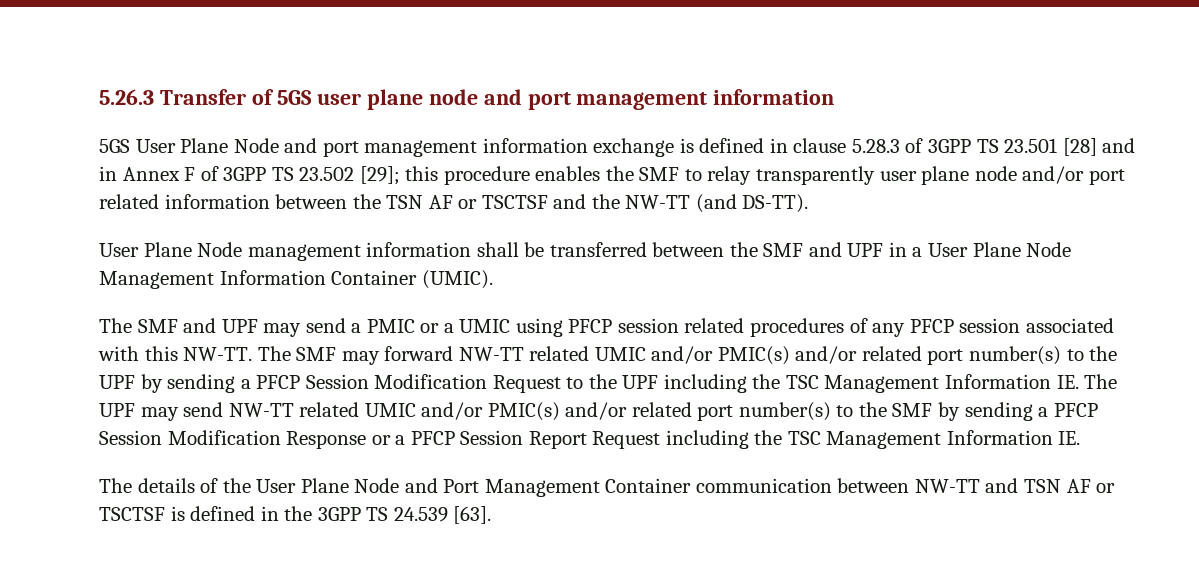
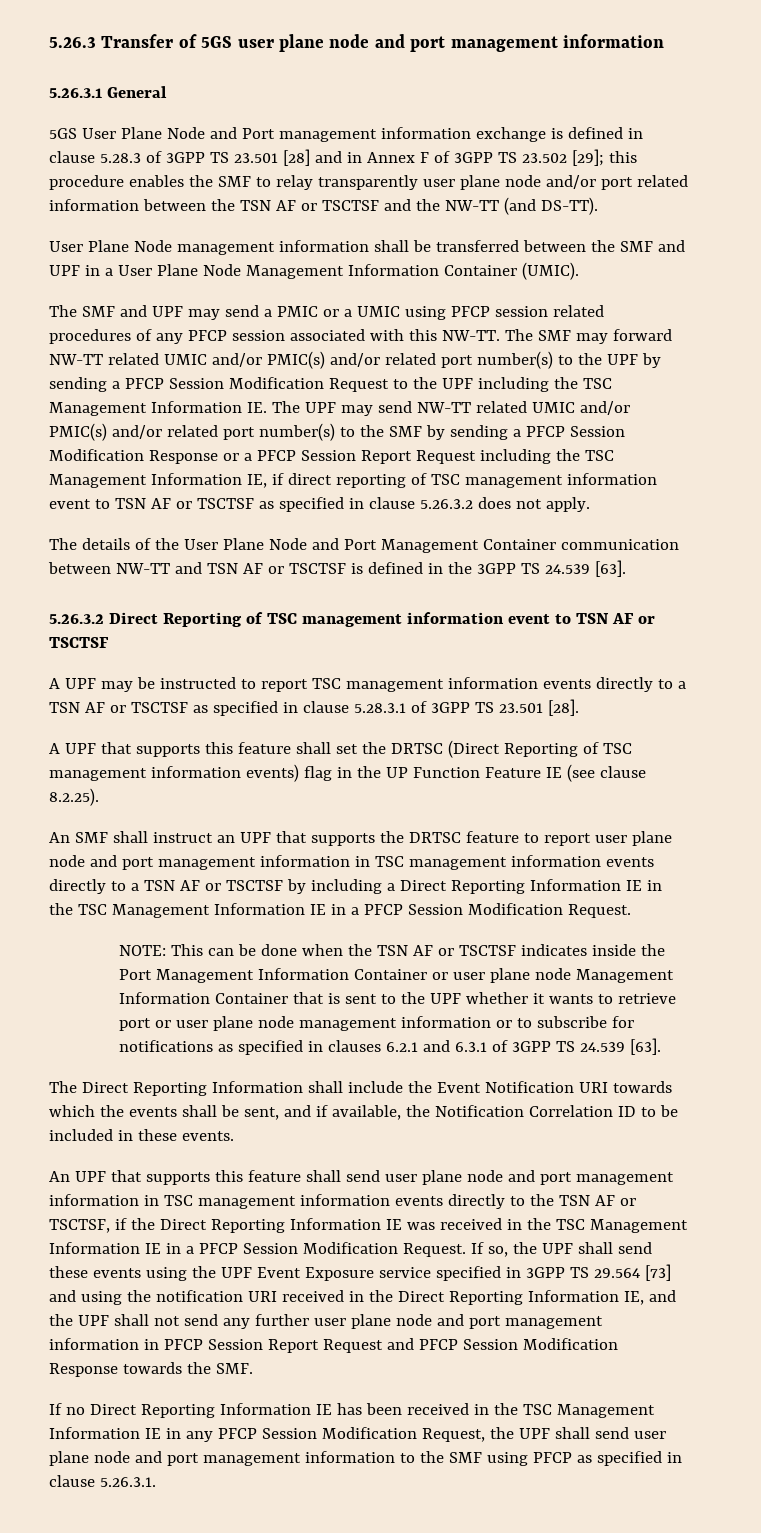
(835, 97) none -> [49,86,167,98] // 5.26.3.1 General
[322,141,359,157] port -> [241,128,275,139] Port
[1058,431,1081,445] IE. -> [246,473,657,488] [49,497,590,512] IE, if direct reporting of TSC management information event to TSN AF or TSCTSF as specified in clause 5.26.3.2 does not apply.
(492, 515) none -> [49,612,655,627] [49,637,109,648] [49,677,686,692] [49,699,579,716] [49,740,632,758] [49,764,646,782] [49,788,99,806] [49,831,672,846] [49,855,654,870] [49,879,662,894] [49,903,631,918] [118,944,665,956] [118,968,674,983] [118,992,676,1004] [118,1016,634,1031] [118,1038,661,1055] [49,1081,672,1096] [49,1105,678,1120] [49,1129,234,1141] [49,1170,674,1185] [49,1194,636,1209] [49,1218,688,1233] [49,1242,652,1257] [49,1264,671,1281] [49,1290,676,1305] [49,1314,603,1329] [49,1338,618,1353] [49,1362,253,1377] [49,1403,655,1418] [49,1427,666,1442] [49,1451,682,1466] [49,1475,156,1487] // 5.26.3.2 Direct Reporting of TSC management information event to TSN AF or TSCTSF // A UPF may be instructed to report TSC management information events directly to a TSN AF or TSCTSF as specified in clause 5.28.3.1 of 3GPP TS 23.501 [28]. // A UPF that supports this feature shall set the DRTSC (Direct Reporting of TSC management information events) flag in the UP Function Feature IE (see clause 8.2.25). // An SMF shall instruct an UPF that supports the DRTSC feature to report user plane node and port management information in TSC management information events directly to a TSN AF or TSCTSF by including a Direct Reporting Information IE in the TSC Management Information IE in a PFCP Session Modification Request. // NOTE: This can be done when the TSN AF or TSCTSF indicates inside the Port Management Information Container or user plane node Management Information Container that is sent to the UPF whether it wants to retrieve port or user plane node management information or to subscribe for notifications as specified in clauses 6.2.1 and 6.3.1 of 3GPP TS 24.539 [63]. // The Direct Reporting Information shall include the Event Notification URI towards which the events shall be sent, and if available, the Notification Correlation ID to be included in these events. // An UPF that supports this feature shall send user plane node and port management information in TSC management information events directly to the TSN AF or TSCTSF, if the Direct Reporting Information IE was received in the TSC Management Information IE in a PFCP Session Modification Request. If so, the UPF shall send these events using the UPF Event Exposure service specified in 3GPP TS 29.564 [73] and using the notification URI received in the Direct Reporting Information IE, and the UPF shall not send any further user plane node and port management information in PFCP Session Report Request and PFCP Session Modification Response towards the SMF. // If no Direct Reporting Information IE has been received in the TSC Management Information IE in any PFCP Session Modification Request, the UPF shall send user plane node and port management information to the SMF using PFCP as specified in clause 5.26.3.1.

